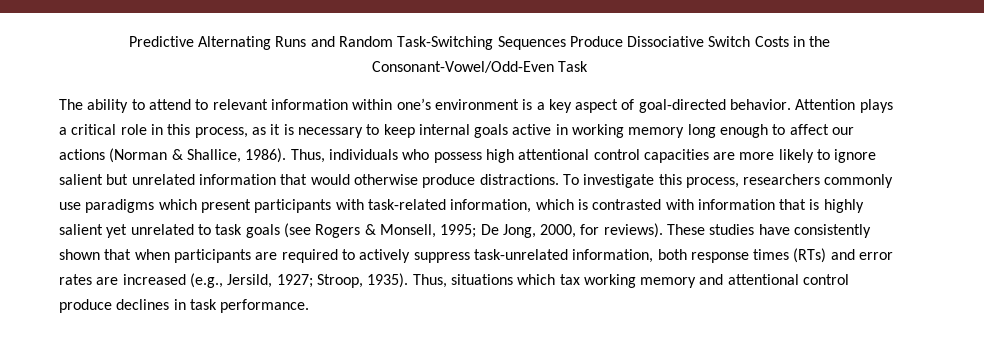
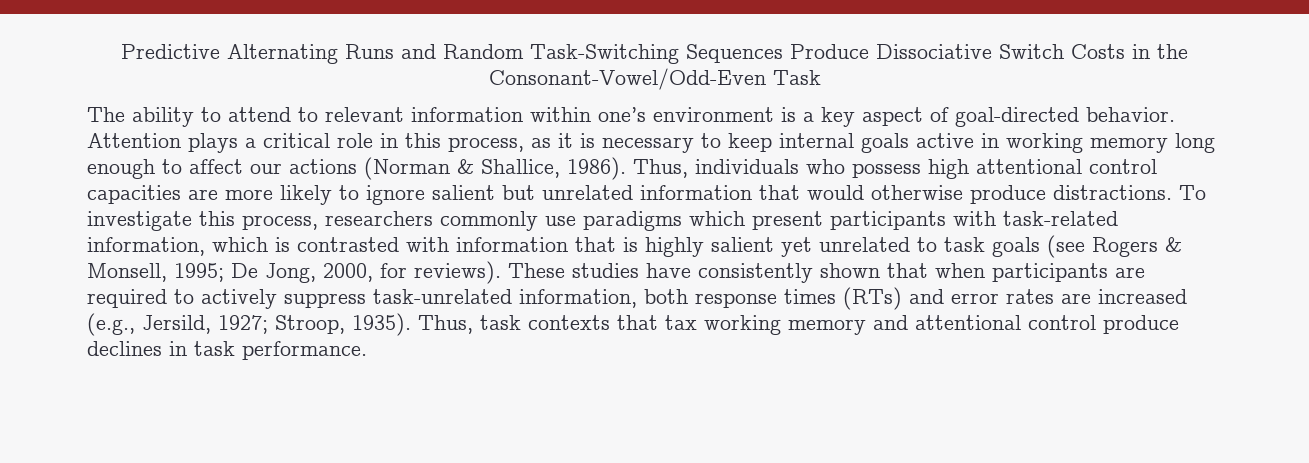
[450,274,556,285] situations which -> [480,315,658,330] task contexts that

